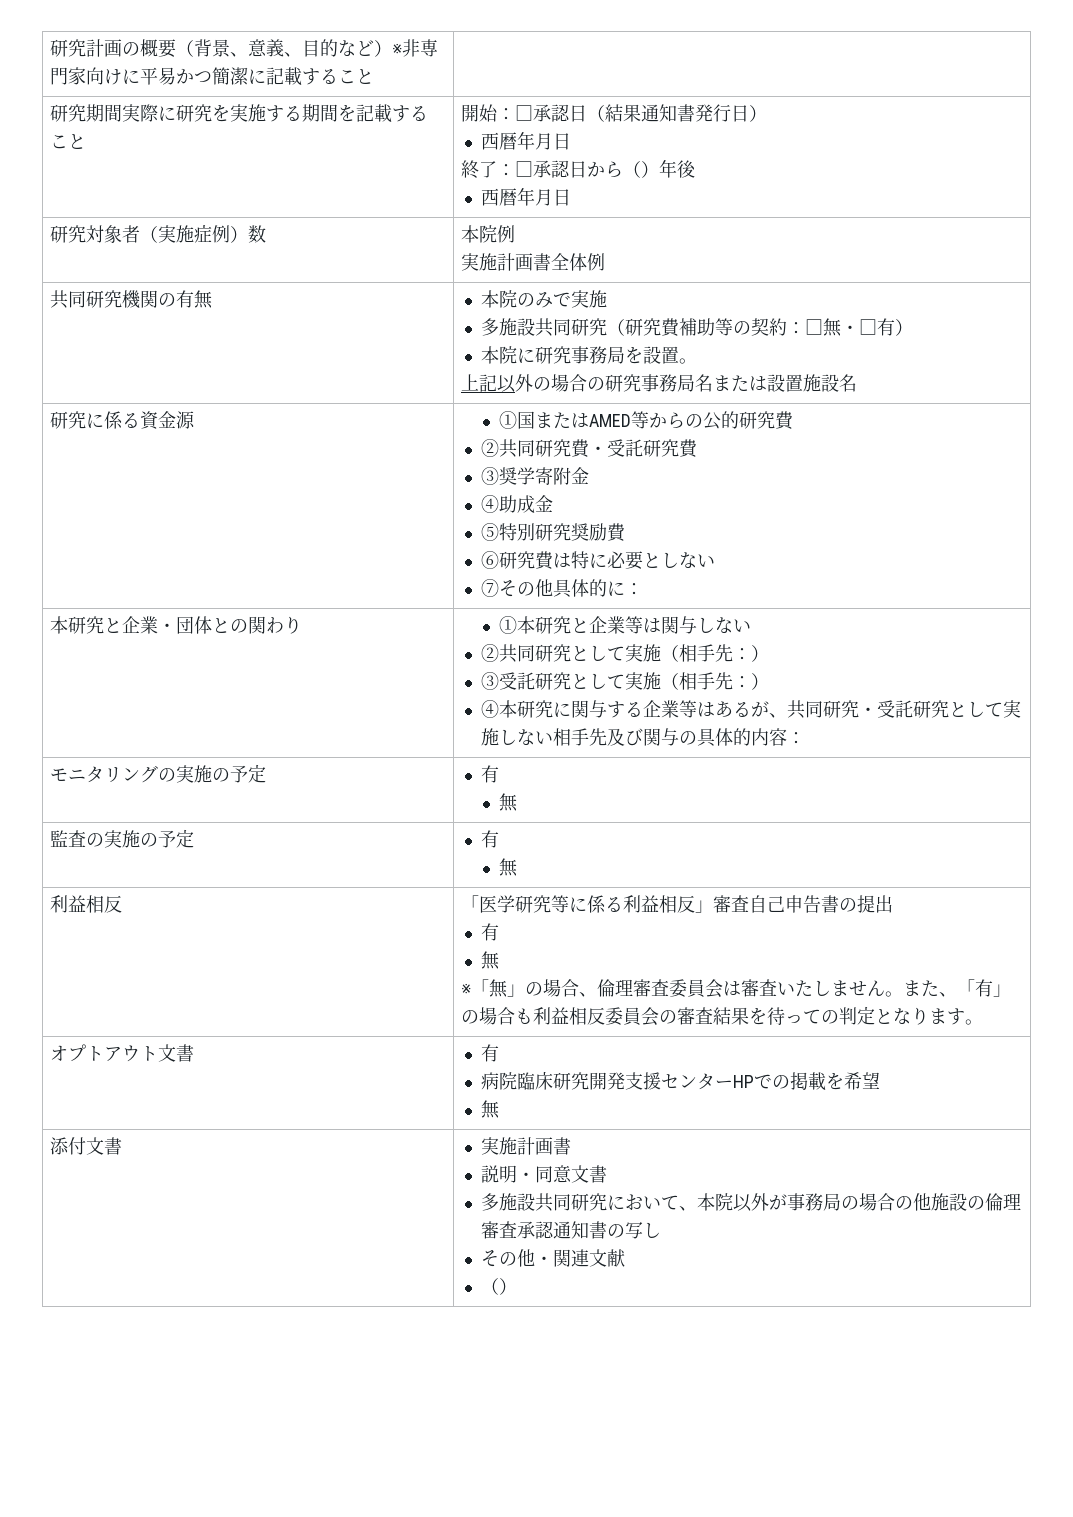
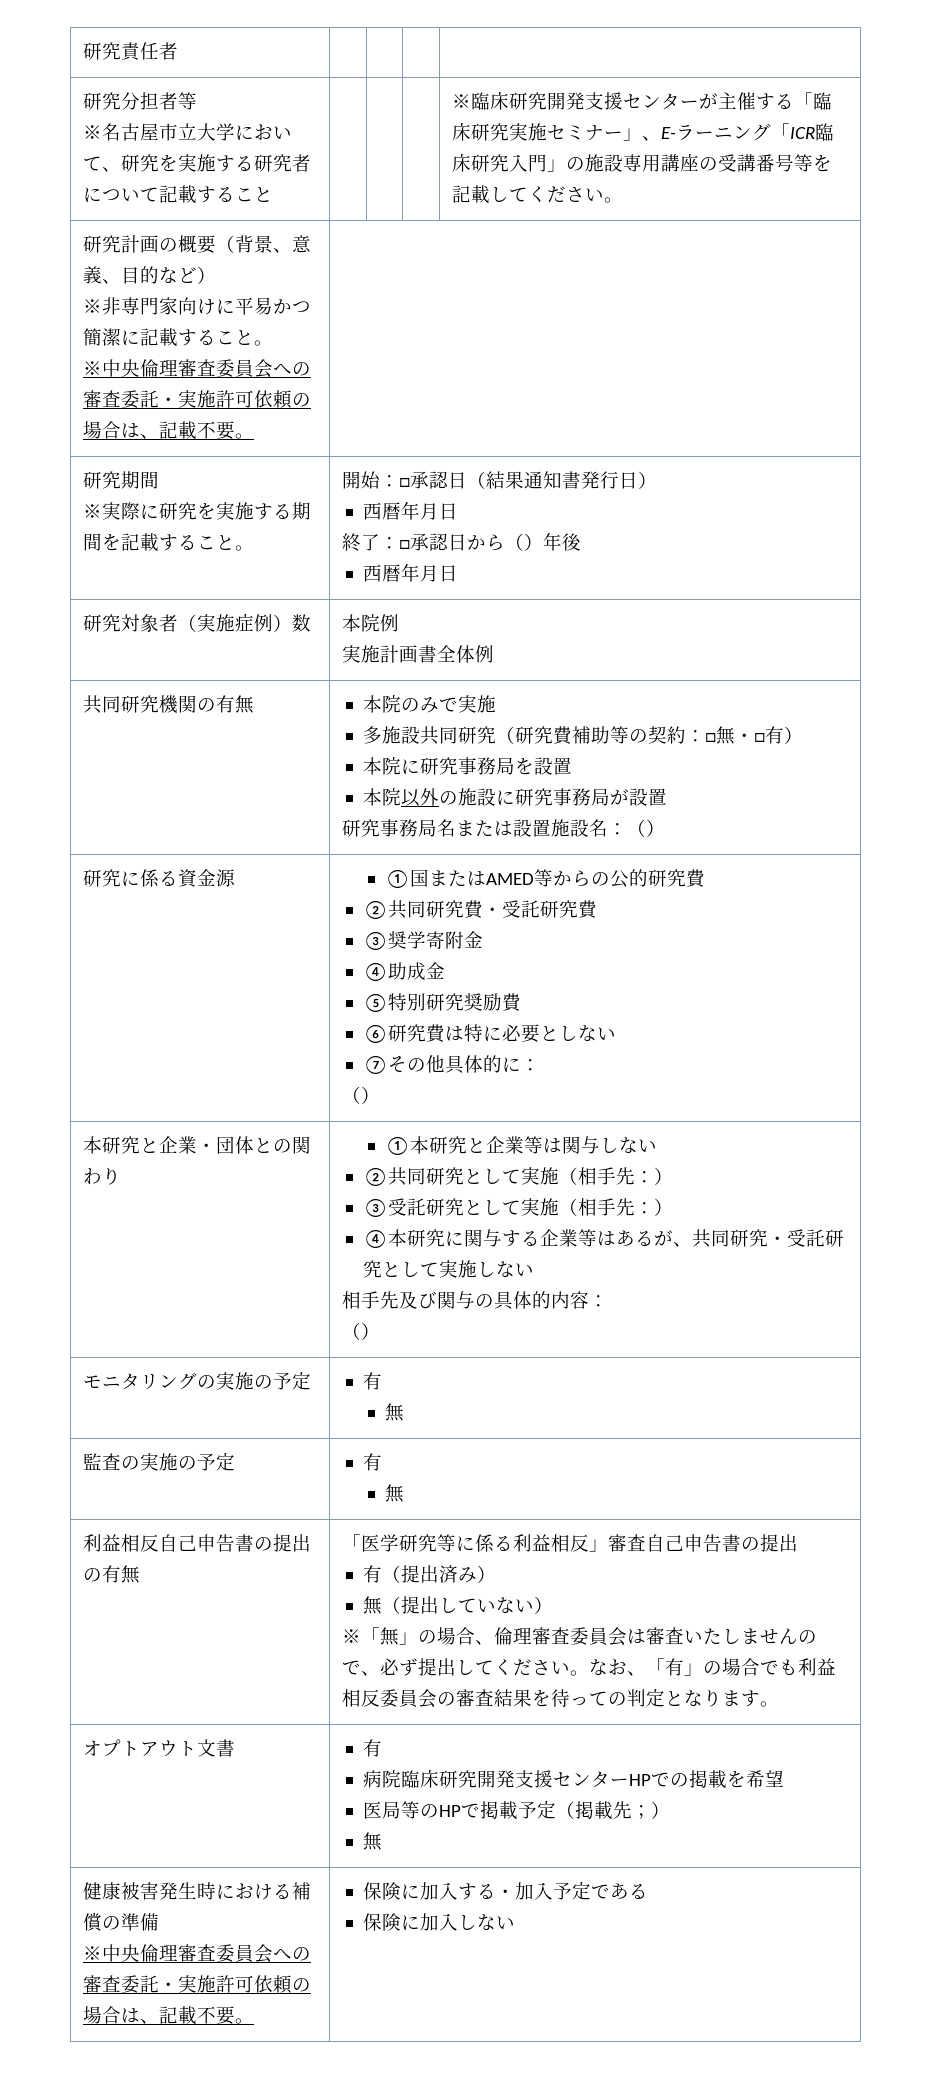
[50,39,87,57] 研究 -> [83,42,179,61] [83,92,198,110] [83,123,293,141] [83,154,312,172] [83,185,274,204] [452,91,833,110] [452,122,835,141] [452,153,833,172] [452,185,624,204] [83,235,122,253] 研究責任者 | | | | // 研究分担者等 // ※名古屋市立大学において、研究を実施する研究者について記載すること | | | | ※臨床研究開発支援センターが主催する「臨床研究実施セミナー」、E-ラーニング「ICR臨床研究入門」の施設専用講座の受講番号等を記載してください。 // 研究
(393, 48) none -> (217, 275) //
(375, 76) none -> [254,340,274,346] [83,359,312,378] [83,390,312,409] [83,421,255,440] 。 // ※中央倫理審査委員会への審査委託・実施許可依頼の場合は、記載不要。
(123, 113) none -> [83,504,103,518] // ※
(87, 141) none -> [235,545,255,551] 。
[679,358,698,364] [461,374,606,393] 。 // 上記以外の場合の -> [362,788,667,807] // 本院以外の施設に研究事務局が設置 //
(858, 383) none -> [608,819,666,837] ：（）
(644, 589) none -> [342,1086,381,1104] // （）
(554, 738) none -> (534, 1270) //
(806, 738) none -> [342,1322,381,1340] // （）
(123, 904) none -> [159,1534,312,1552] [83,1565,141,1584] 自己申告書の提出の有無
[481,951,501,970] // 無 -> [381,1565,496,1583] [362,1596,553,1615] （提出済み） // 無（提出していない）
[885,980,940,997] 。また -> [798,1630,818,1644] [342,1658,628,1676] ので、必ず提出してください。なお
(516, 1016) none -> [760,1660,780,1675] で
[481,1100,501,1119] [50,1137,123,1155] [481,1137,572,1155] [481,1165,608,1183] [481,1193,1022,1212] [481,1221,662,1239] [481,1249,626,1267] [481,1278,518,1295] 無 // 添付文書 | 実施計画書 // 説明・同意文書 // 多施設共同研究において、本院以外が事務局の場合の他施設の倫理審査承認通知書の写し // その他・関連文献 // （） -> [362,1800,670,1820] [362,1832,382,1851] [83,1882,312,1900] [83,1912,160,1932] [83,1944,312,1963] [83,1975,312,1994] [83,2006,255,2025] [362,1881,648,1900] [362,1913,515,1931] 医局等のHPで掲載予定（掲載先；） // 無 // 健康被害発生時における補償の準備 // ※中央倫理審査委員会への審査委託・実施許可依頼の場合は、記載不要。 | 保険に加入する・加入予定である // 保険に加入しない

